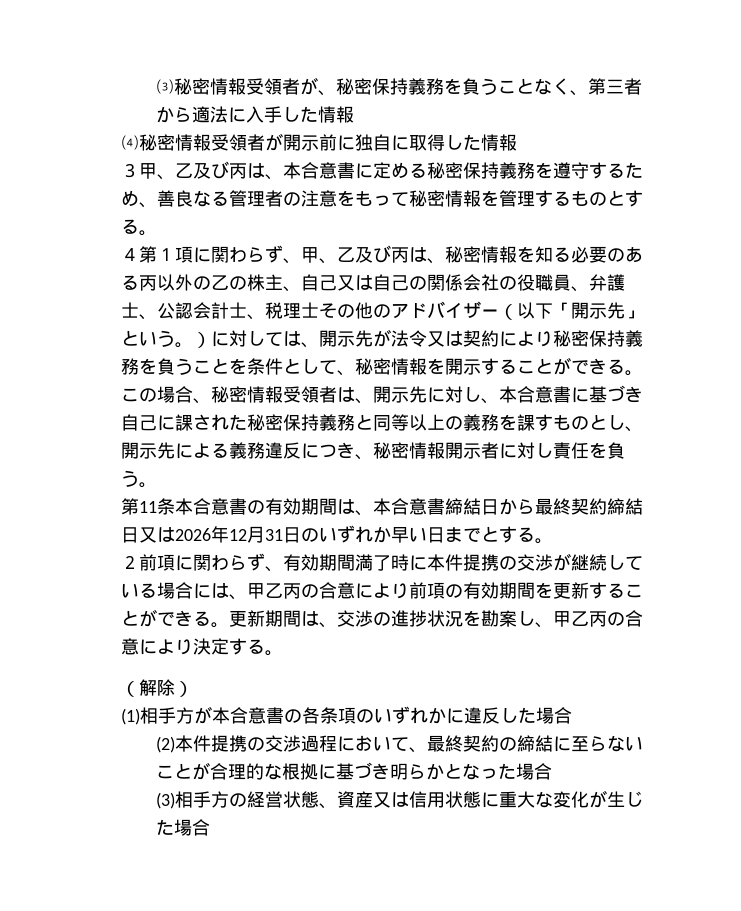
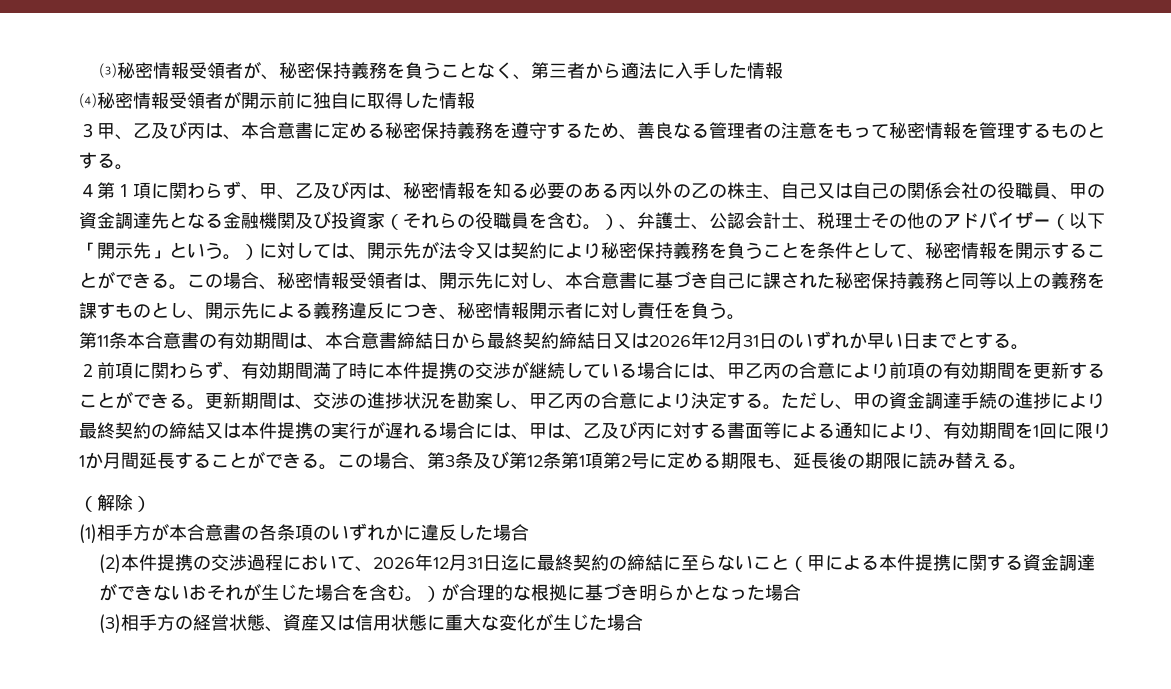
(590, 289) none -> [1069,183,1106,199] [79,211,638,230] 甲の資金調達先となる金融機関及び投資家（それらの役職員を含む。）、
(284, 653) none -> [781,392,1106,410] [79,421,1112,440] [79,451,1028,470] ただし、甲の資金調達手続の進捗により最終契約の締結又は本件提携の実行が遅れる場合には、甲は、乙及び丙に対する書面等による通知により、有効期間を1回に限り1か月間延長することができる。この場合、第3条及び第12条第1項第2号に定める期限も、延長後の期限に読み替える。
(427, 750) none -> [373,554,538,571] 2026年12月31日迄に
(192, 771) none -> [789,554,1096,572] [99,583,442,602] （甲による本件提携に関する資金調達ができないおそれが生じた場合を含む。）

